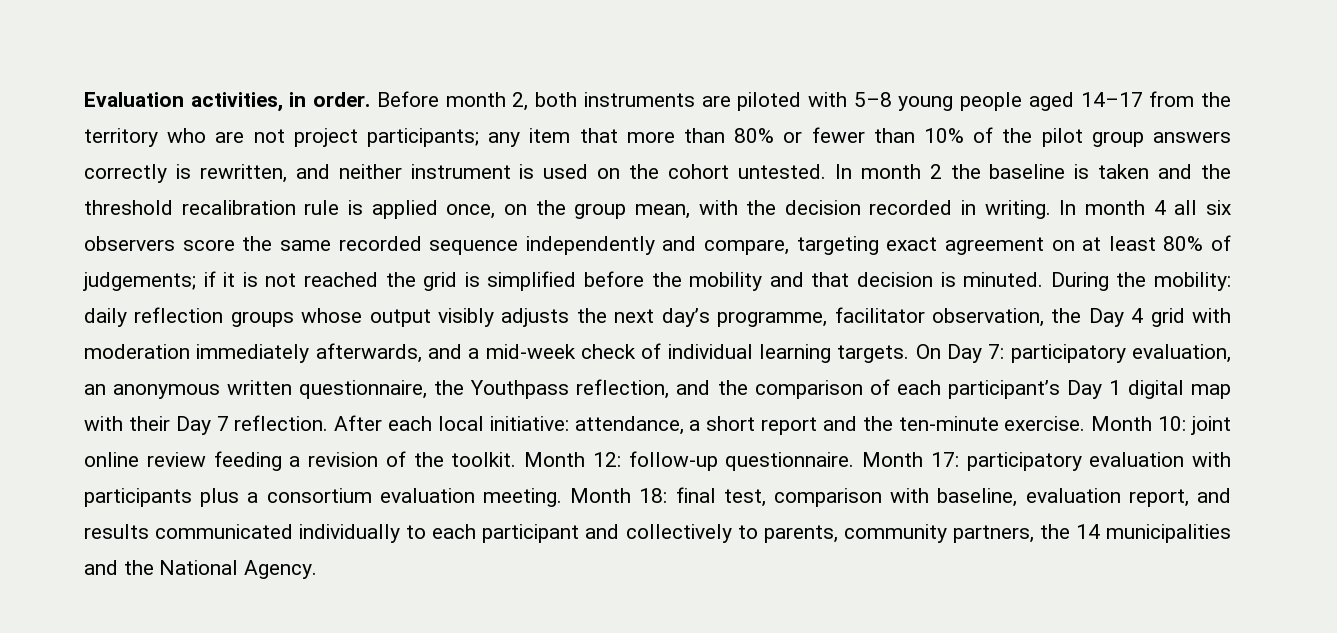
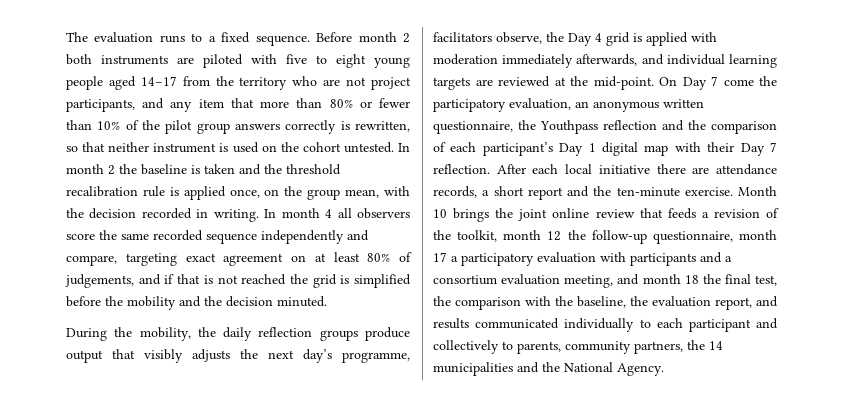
[84,92,371,112] Evaluation activities, in order. -> [66,32,310,46] The evaluation runs to a fixed sequence.
[512,92,529,111] 2, -> [403,33,411,43] 2
[853,92,892,107] 5–8 -> [286,54,366,68] five to eight
[366,128,479,147] participants; -> [66,98,165,112] participants, and
[295,164,330,179] and -> [66,142,106,152] so that
[1206,200,1231,215] six -> (352, 213) none
[83,271,236,291] judgements; if it -> [65,274,201,288] judgements, and if that
[811,272,956,287] that decision is -> [204,296,273,307] the decision
(1044, 279) none -> (327, 301) //
[1154,272,1231,291] mobility: -> [139,327,216,341] mobility, the
[301,308,431,327] whose output -> [364,327,410,341] [66,349,135,363] produce output that
[834,307,1044,327] facilitator observation, -> [433,32,542,44] facilitators observe,
(1185, 317) none -> [633,32,688,46] is applied
[468,343,1005,363] a mid-week check of individual learning targets. On Day 7: -> [666,54,777,68] [433,76,777,90] individual learning targets are reviewed at the mid-point. On Day 7 come the
[576,379,670,399] reflection, -> [603,120,657,130] reflection
[489,416,684,435] initiative: attendance, -> [598,164,777,175] [433,186,477,198] initiative there are attendance records,
[1158,416,1187,431] 10: -> [433,208,514,222] 10 brings the
[213,451,282,471] feeding -> [639,208,696,219] that feeds
[451,451,959,471] toolkit. Month 12: follow-up questionnaire. Month 17: -> [457,230,777,244] [433,252,458,262] toolkit, month 12 the follow-up questionnaire, month 17 a
[200,488,240,507] plus -> [700,252,722,263] and
[482,488,668,507] meeting. Month 18: -> [564,274,721,288] meeting, and month 18 the
(766, 498) none -> [433,296,451,306] the
[937,488,1018,507] baseline, -> [555,296,648,308] the baseline, the

